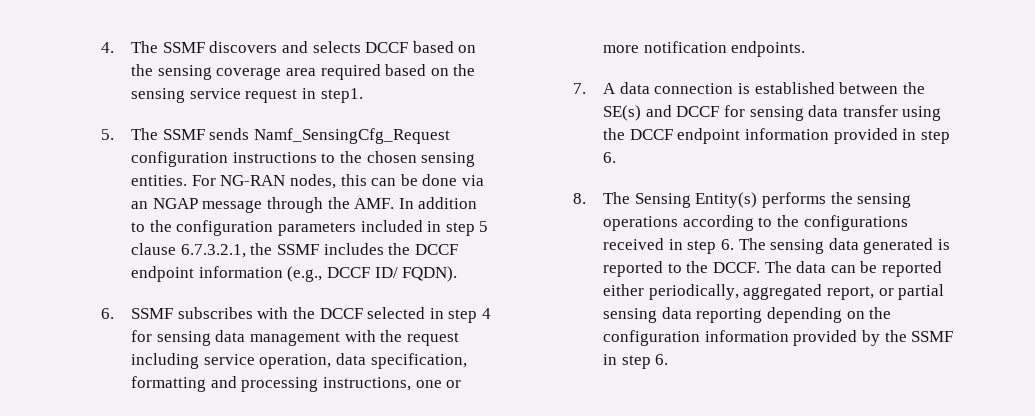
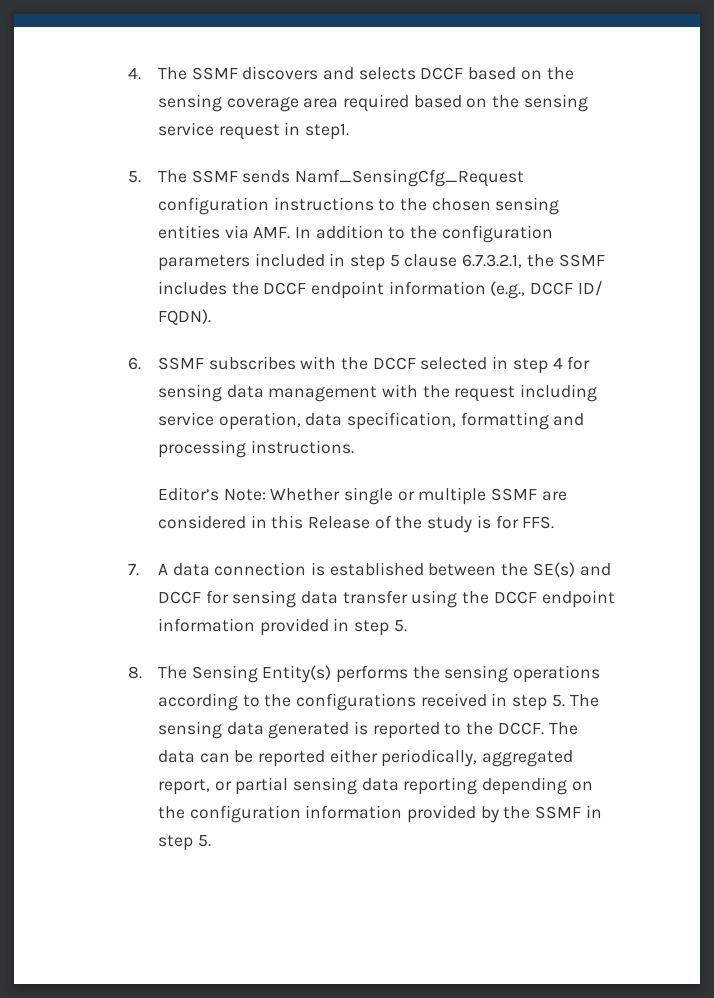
[131,174,485,189] [131,197,350,213] entities. For NG-RAN nodes, this can be done via an NGAP message through the -> [157,225,249,239] entities via
[323,377,462,391] [603,41,806,57] instructions, one or more notification endpoints. -> [250,440,354,454] [157,487,567,505] [157,515,555,533] instructions. // Editor’s Note: Whether single or multiple SSMF are considered in this Release of the study is for FFS.
[603,152,617,163] 6. -> [393,620,407,632] 5.
[721,239,735,250] 6. -> [551,695,565,707] 5.
[655,354,669,365] 6. -> [197,835,211,847] 5.

